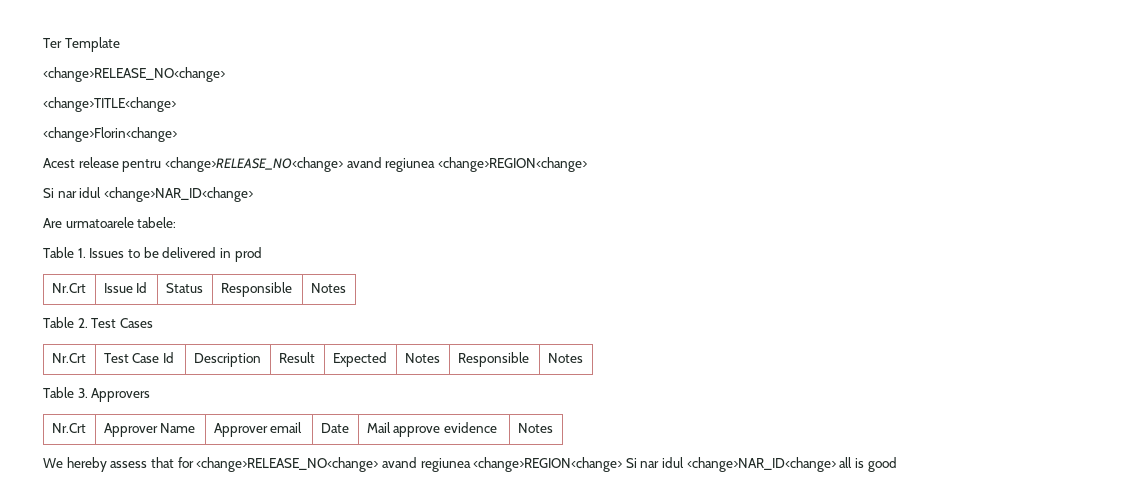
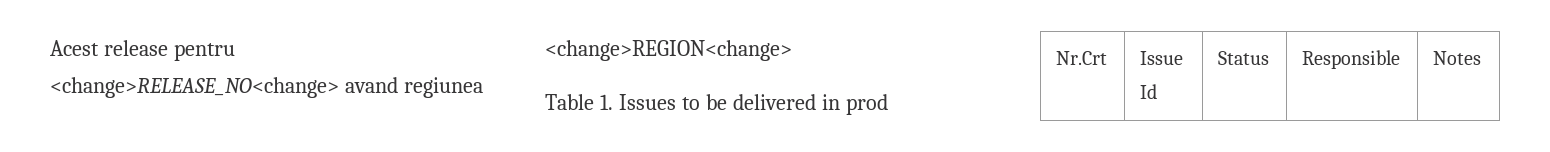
[43,37,120,52] [43,67,225,82] [43,97,176,112] [43,127,177,142] Ter Template // <change>RELEASE_NO<change> // <change>TITLE<change> // <change>Florin<change> // -> (50, 48) none
[43,187,253,202] [43,217,177,228] // Si nar idul <change>NAR_ID<change> // Are urmatoarele tabele: -> (792, 50) none
[43,317,153,328] [51,353,86,363] [103,352,174,363] [193,353,261,367] [278,352,315,363] [332,352,387,367] [404,353,440,363] [457,352,529,367] [547,353,583,363] [43,387,151,402] [51,423,86,433] [103,423,196,437] [213,422,303,437] [320,423,349,433] [366,422,497,437] [517,423,553,433] [43,457,897,472] // Table 2. Test Cases // Nr.Crt | Test Case Id | Description | Result | Expected | Notes | Responsible | Notes // Table 3. Approvers // Nr.Crt | Approver Name | Approver email | Date | Mail approve evidence | Notes // We hereby assess that for <change>RELEASE_NO<change> avand regiunea <change>REGION<change> Si nar idul <change>NAR_ID<change> all is good -> (1482, 58) none

